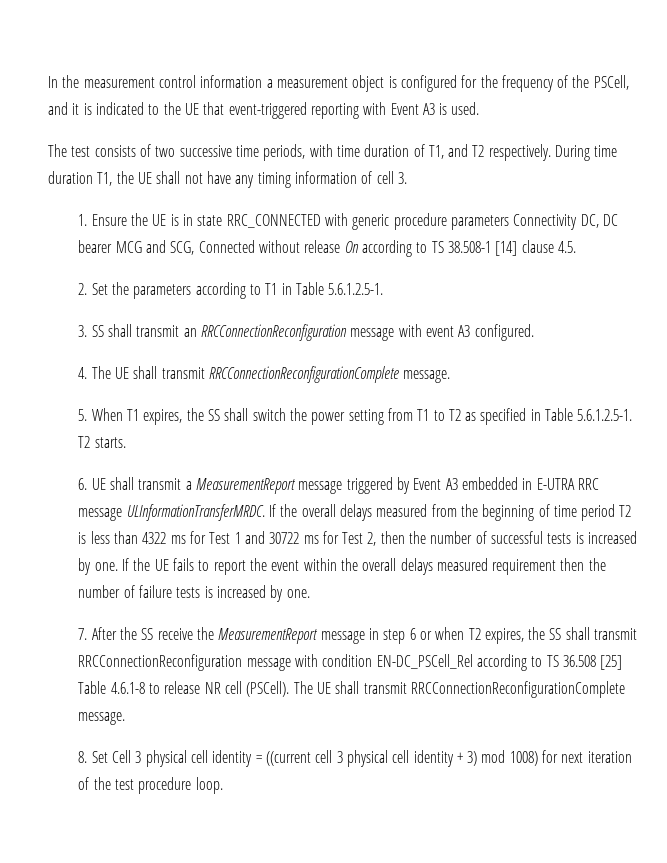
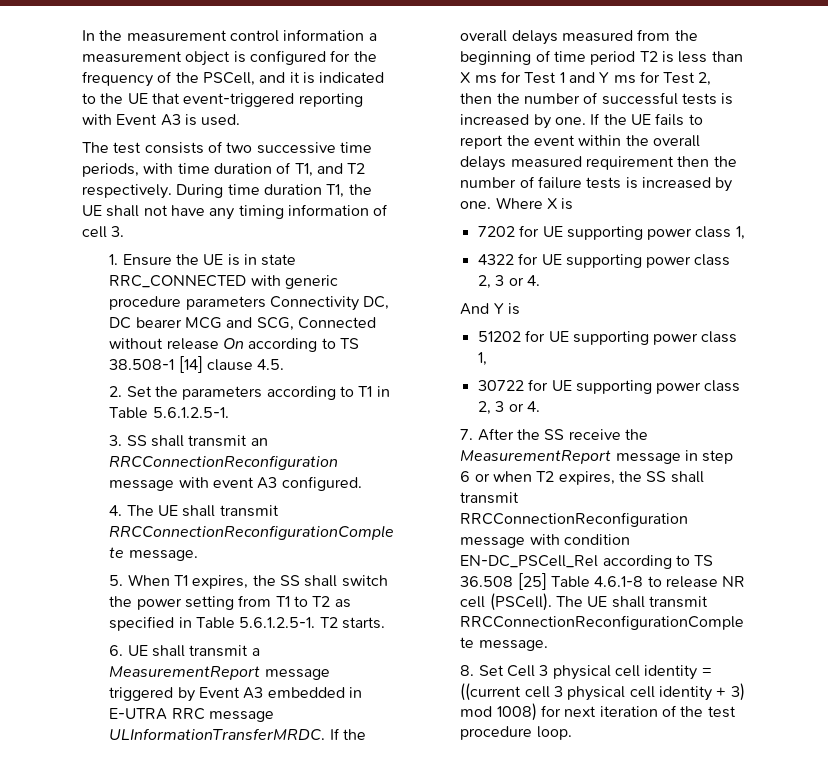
[142,532,167,544] 4322 -> [460,72,472,83] X
[269,532,300,544] 30722 -> [599,72,610,83] Y
(310, 593) none -> [495,197,574,210] [477,225,745,240] [477,253,731,268] [477,275,540,289] [460,303,520,315] [477,330,738,345] [477,352,487,366] [477,379,741,394] [477,401,540,415] Where X is // 7202 for UE supporting power class 1, // 4322 for UE supporting power class 2, 3 or 4. // And Y is // 51202 for UE supporting power class 1, // 30722 for UE supporting power class 2, 3 or 4.

